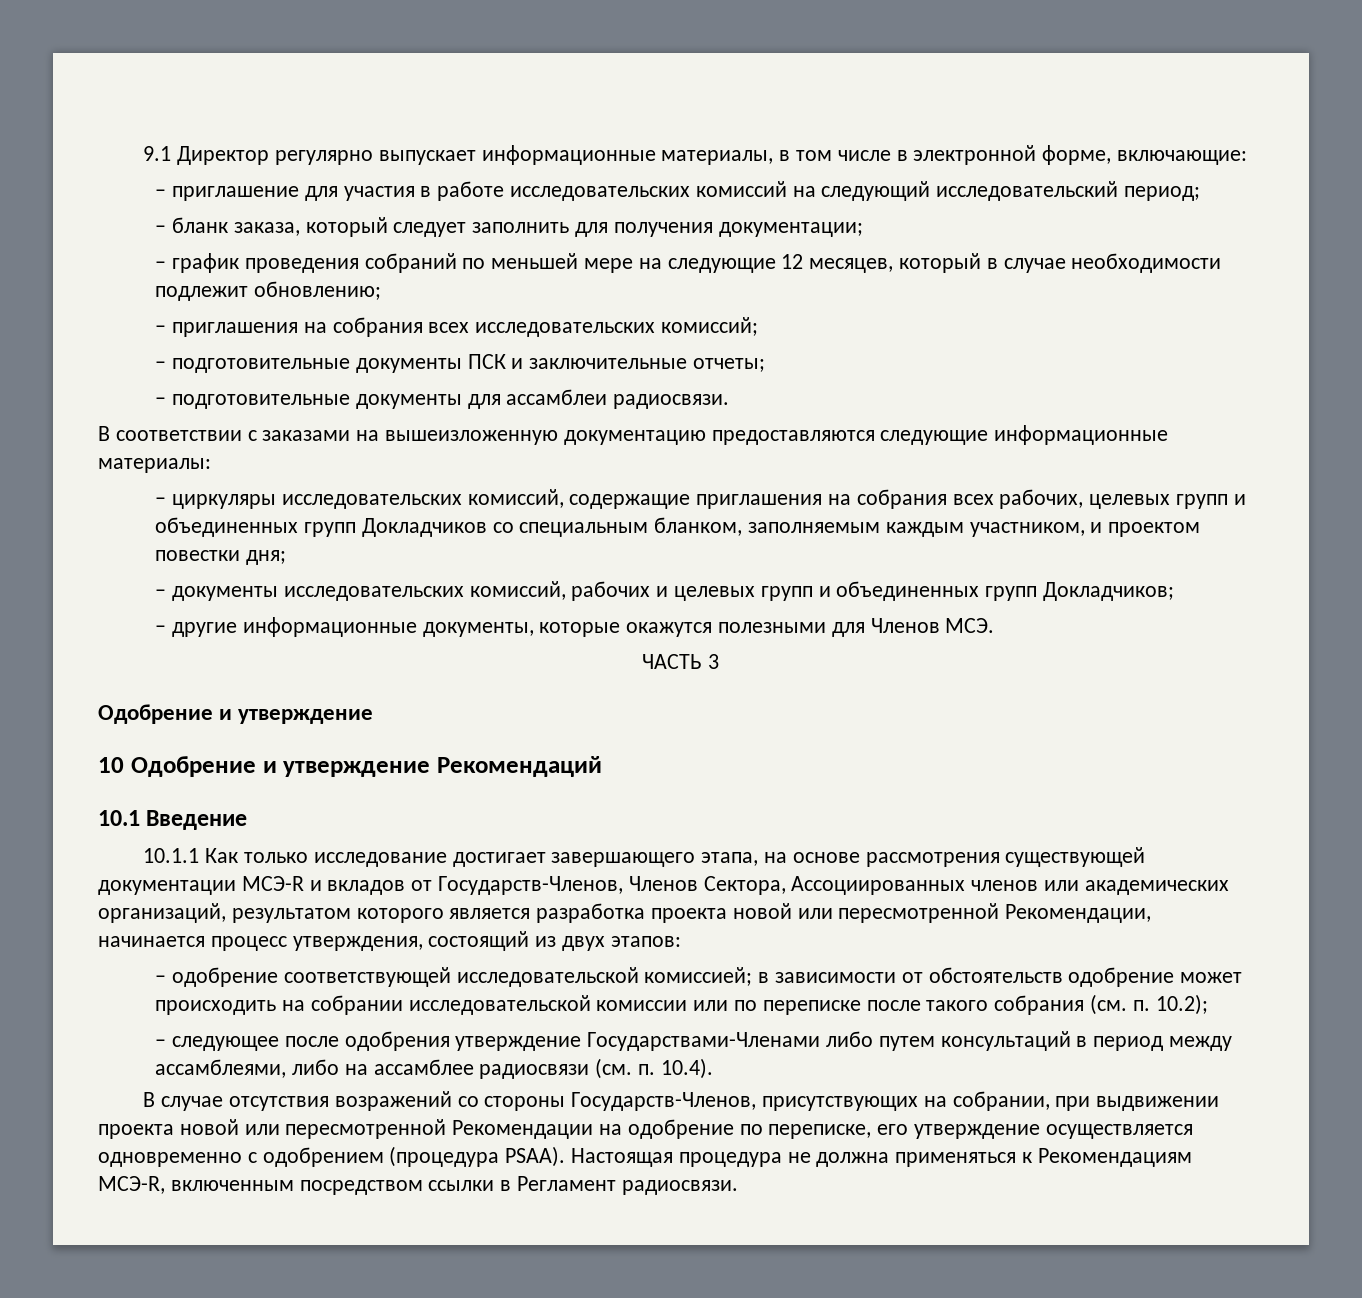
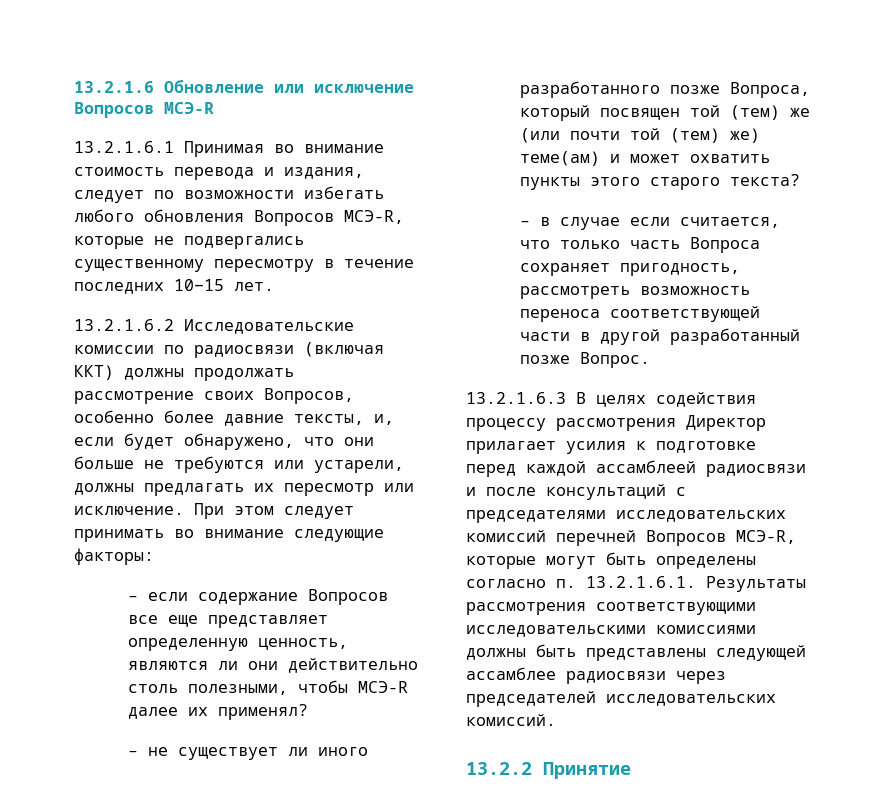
[143,145,1247,165] [155,181,1201,201] [155,217,863,237] [155,253,1222,273] [155,281,381,301] [155,317,759,337] [155,354,766,373] [155,389,730,409] [98,425,1169,445] [98,458,211,473] [155,489,1246,509] [155,517,1201,537] [155,550,286,565] [155,581,1175,601] [155,617,995,637] [642,654,719,669] [98,704,374,724] [98,756,602,777] [98,810,248,830] [143,847,1146,867] [98,876,1229,895] [98,903,1152,923] [98,931,681,951] [155,967,1243,987] [155,994,1208,1015] [155,1031,1233,1051] [155,1058,713,1079] [143,1091,1220,1111] [98,1119,1193,1139] [98,1146,1192,1167] [98,1176,738,1195] 9.1 Директор регулярно выпускает информационные материалы, в том числе в электронной форме, включающие: // – приглашение для участия в работе исследовательских комиссий на следующий исследовательский период; // – бланк заказа, который следует заполнить для получения документации; // – график проведения собраний по меньшей мере на следующие 12 месяцев, который в случае необходимости подлежит обновлению; // – приглашения на собрания всех исследовательских комиссий; // – подготовительные документы ПСК и заключительные отчеты; // – подготовительные документы для ассамблеи радиосвязи. // В соответствии с заказами на вышеизложенную документацию предоставляются следующие информационные материалы: // – циркуляры исследовательских комиссий, содержащие приглашения на собрания всех рабочих, целевых групп и объединенных групп Докладчиков со специальным бланком, заполняемым каждым участником, и проектом повестки дня; // – документы исследовательских комиссий, рабочих и целевых групп и объединенных групп Докладчиков; // – другие информационные документы, которые окажутся полезными для Членов МСЭ. // ЧАСТЬ 3 // Одобрение и утверждение // 10 Одобрение и утверждение Рекомендаций // 10.1 Введение // 10.1.1 Как только исследование достигает завершающего этапа, на основе рассмотрения существующей документации МСЭ-R и вкладов от Государств-Членов, Членов Сектора, Ассоциированных членов или академических организаций, результатом которого является разработка проекта новой или пересмотренной Рекомендации, начинается процесс утверждения, состоящий из двух этапов: // – одобрение соответствующей исследовательской комиссией; в зависимости от обстоятельств одобрение может происходить на собрании исследовательской комиссии или по переписке после такого собрания (см. п. 10.2); // – следующее после одобрения утверждение Государствами-Членами либо путем консультаций в период между ассамблеями, либо на ассамблее радиосвязи (см. п. 10.4). // В случае отсутствия возражений со стороны Государств-Членов, присутствующих на собрании, при выдвижении проекта новой или пересмотренной Рекомендации на одобрение по переписке, его утверждение осуществляется одновременно с одобрением (процедура PSAA). Настоящая процедура не должна применяться к Рекомендациям МСЭ-R, включенным посредством ссылки в Регламент радиосвязи. -> [74,79,414,93] [74,102,214,118] [74,141,384,157] [74,167,364,180] [74,186,384,203] [74,209,404,226] [74,236,304,249] [74,259,414,272] [74,279,274,294] [74,319,354,334] [74,342,384,358] [74,365,294,381] [74,388,354,404] [74,410,394,426] [74,433,374,450] [74,456,404,473] [74,483,414,496] [74,503,354,519] [74,529,384,542] [74,548,154,565] [127,589,388,605] [127,615,328,628] [127,638,348,651] [127,658,418,673] [127,680,408,695] [127,704,308,720] [127,747,368,760] [519,81,810,98] [519,105,810,121] [519,128,760,143] [519,151,770,166] [519,174,800,190] [519,217,780,230] [519,237,760,253] [519,263,740,276] [519,286,750,299] [519,306,760,322] [519,328,800,345] [519,352,650,368] [466,392,756,407] [466,415,766,431] [466,441,756,454] [466,460,806,477] [466,484,686,500] [466,510,786,523] [466,530,796,546] [466,552,756,569] [466,576,806,592] [466,602,756,615] [466,625,756,637] [466,644,806,661] [466,667,726,684] [466,691,776,707] [466,714,556,726] [466,762,631,779] 13.2.1.6 Обновление или исключение Вопросов МСЭ-R // 13.2.1.6.1 Принимая во внимание стоимость перевода и издания, следует по возможности избегать любого обновления Вопросов МСЭ-R, которые не подвергались существенному пересмотру в течение последних 10−15 лет. // 13.2.1.6.2 Исследовательские комиссии по радиосвязи (включая ККТ) должны продолжать рассмотрение своих Вопросов, особенно более давние тексты, и, если будет обнаружено, что они больше не требуются или устарели, должны предлагать их пересмотр или исключение. При этом следует принимать во внимание следующие факторы: // – если содержание Вопросов все еще представляет определенную ценность, являются ли они действительно столь полезными, чтобы МСЭ-R далее их применял? // – не существует ли иного разработанного позже Вопроса, который посвящен той (тем) же (или почти той (тем) же) теме(ам) и может охватить пункты этого старого текста? // – в случае если считается, что только часть Вопроса сохраняет пригодность, рассмотреть возможность переноса соответствующей части в другой разработанный позже Вопрос. // 13.2.1.6.3 В целях содействия процессу рассмотрения Директор прилагает усилия к подготовке перед каждой ассамблеей радиосвязи и после консультаций с председателями исследовательских комиссий перечней Вопросов МСЭ-R, которые могут быть определены согласно п. 13.2.1.6.1. Результаты рассмотрения соответствующими исследовательскими комиссиями должны быть представлены следующей ассамблее радиосвязи через председателей исследовательских комиссий. // 13.2.2 Принятие

